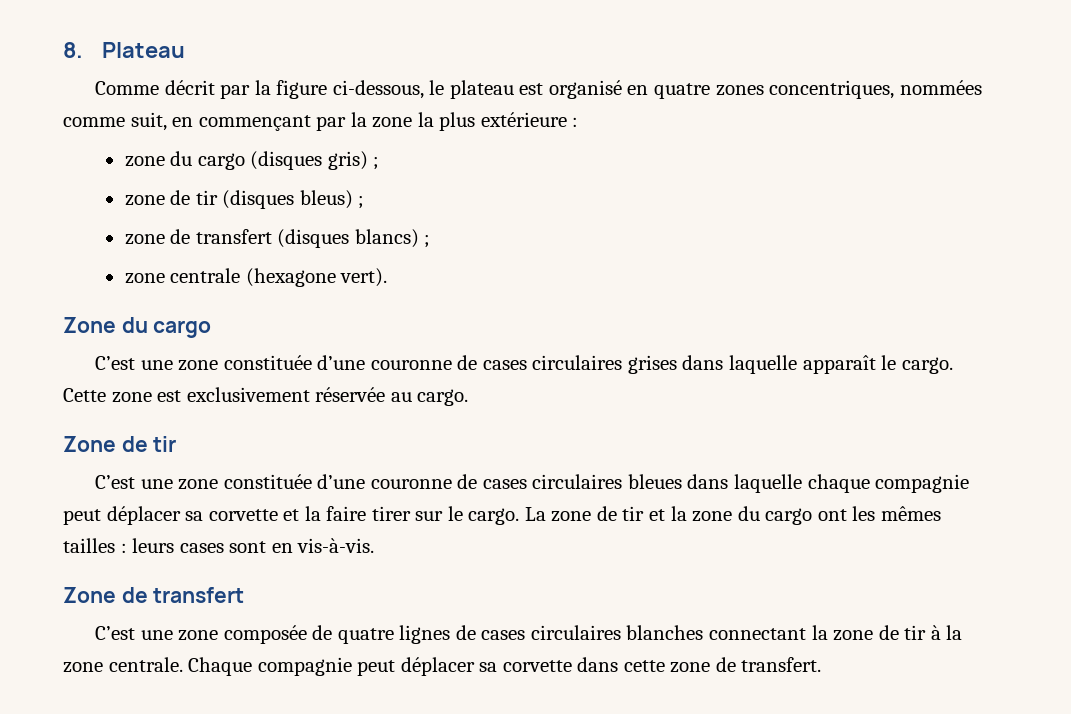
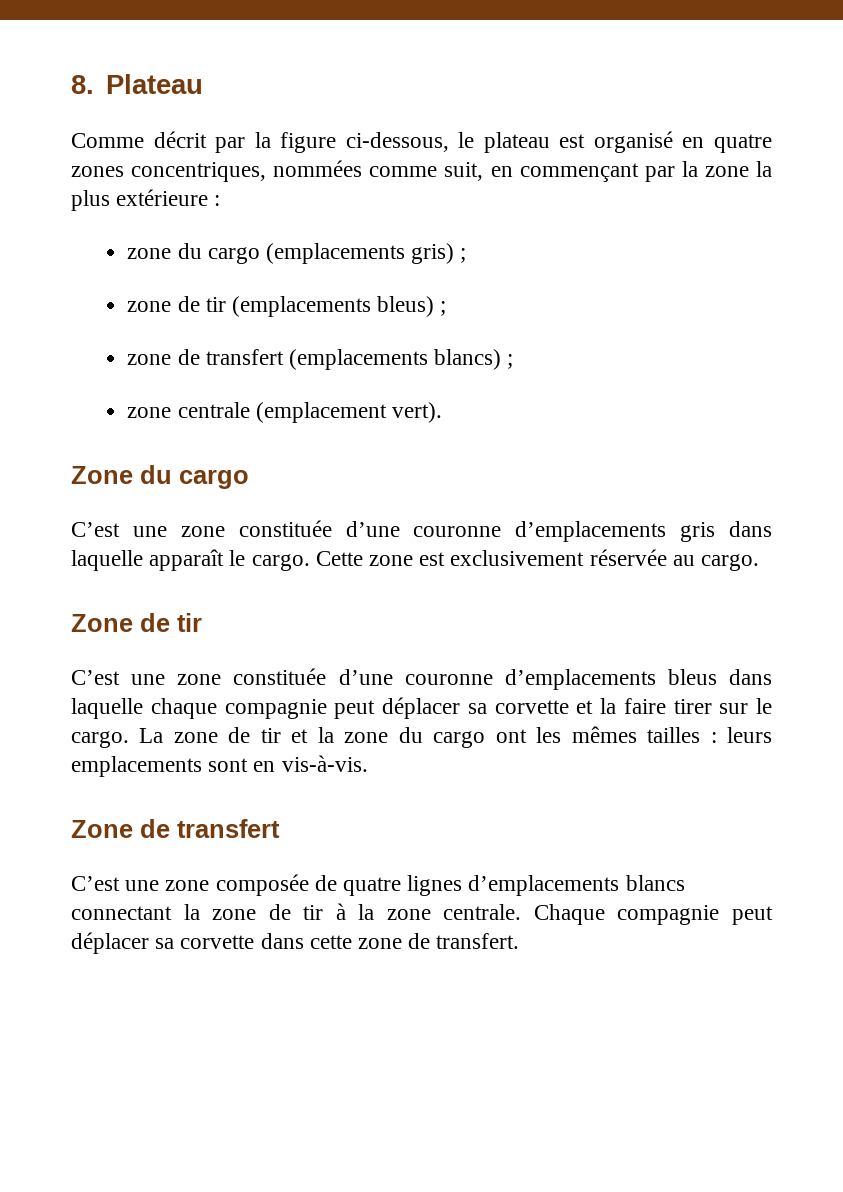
[250,151,323,170] (disques -> [265,243,405,264] (emplacements
[222,190,295,209] (disques -> [231,296,371,317] (emplacements
[277,229,350,248] (disques -> [288,349,428,370] (emplacements
[245,268,336,287] (hexagone -> [255,402,387,423] (emplacement
[457,355,677,374] de cases circulaires grises -> [515,521,716,542] d’emplacements gris
[457,474,682,489] de cases circulaires bleues -> [504,669,717,690] d’emplacements bleus
[179,543,224,553] cases -> [71,756,202,777] emplacements
[455,625,704,640] de cases circulaires blanches -> [468,875,685,896] d’emplacements blancs

